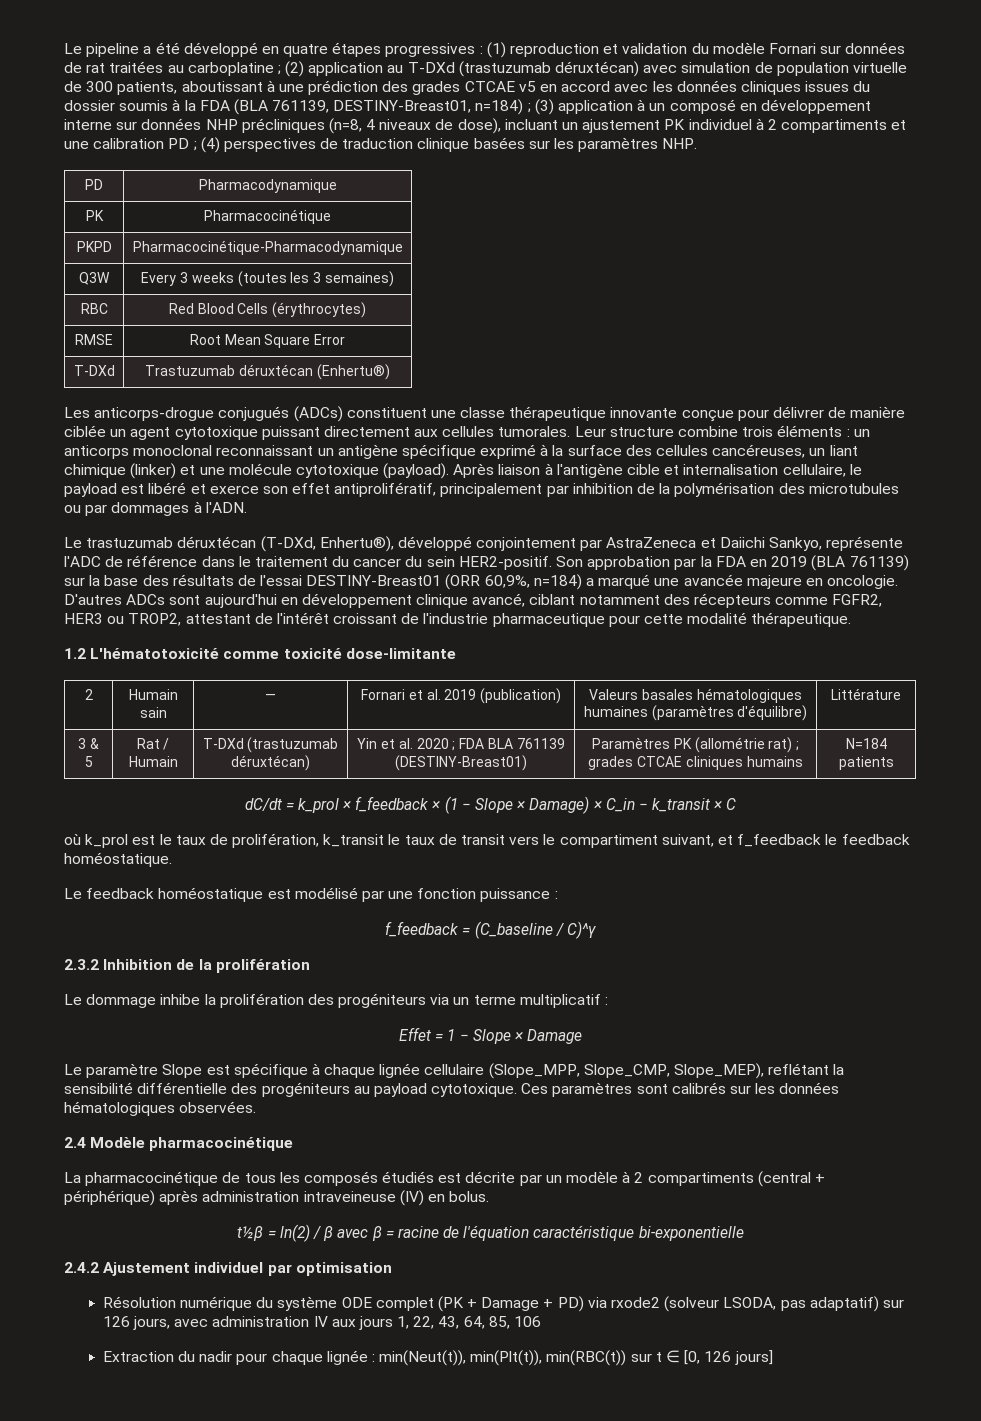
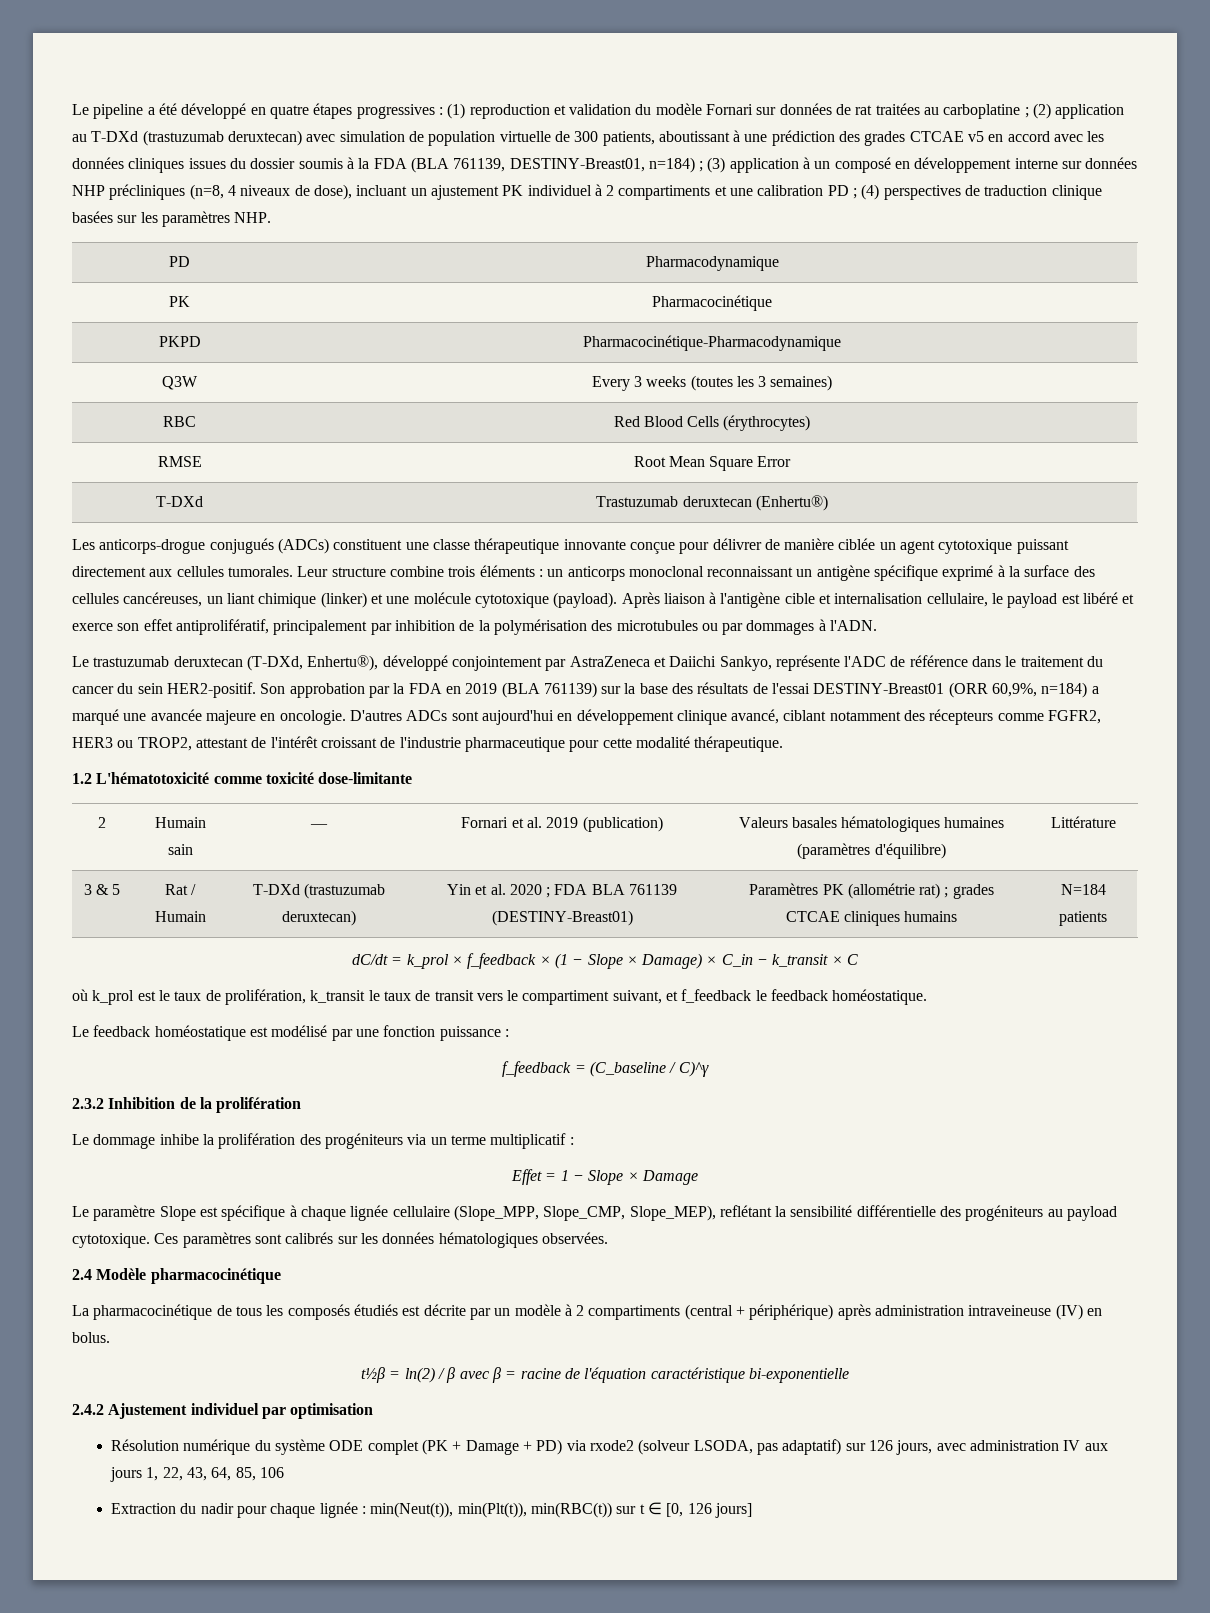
[555,61,640,77] déruxtécan) -> [227,130,302,146] deruxtecan)
[239,364,313,376] déruxtécan -> [682,496,752,507] deruxtecan
[177,536,257,548] déruxtécan -> [173,656,243,667] deruxtecan
[231,755,310,771] déruxtécan) -> [282,910,356,926] deruxtecan)

